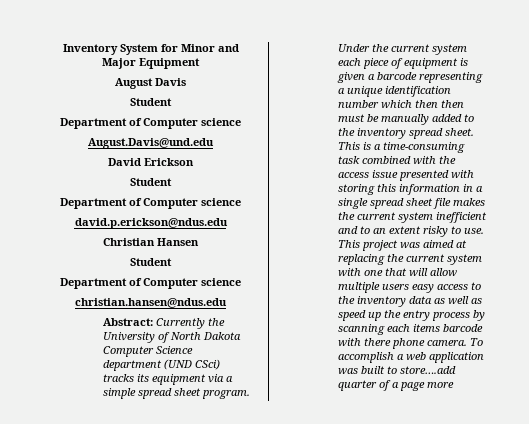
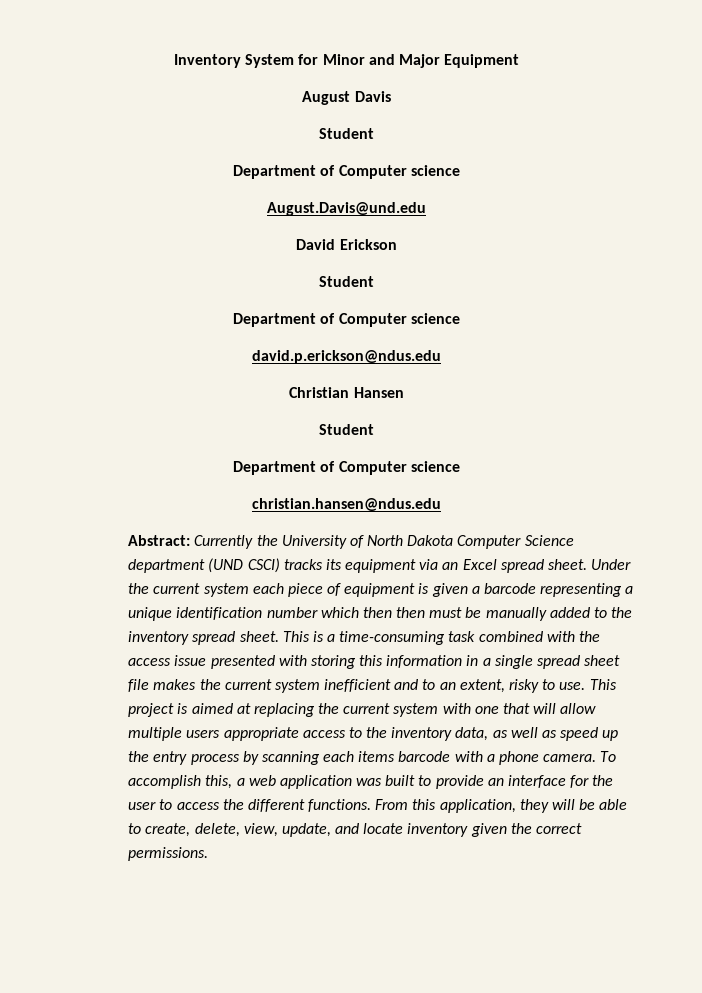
[195,359,221,370] CSci) -> [247,558,280,573] CSCI)
[226,376,234,382] [103,388,251,399] a simple spread sheet program. -> [442,559,587,573] an Excel spread sheet.
[389,226,422,234] extent -> [459,679,505,693] extent,
[400,242,421,248] was -> [177,703,189,714] is
[412,284,435,293] easy -> [223,727,299,741] appropriate
[409,296,433,304] data -> [455,727,489,741] data,
[364,338,392,346] there -> [486,754,495,762] a
(395, 357) none -> [205,775,233,789] this,
[400,366,457,374] [338,380,455,391] store….add quarter of a page more -> [435,775,614,789] [128,799,628,813] [128,823,582,837] [128,847,209,861] provide an interface for the user to access the different functions. From this application, they will be able to create, delete, view, update, and locate inventory given the correct permissions.

